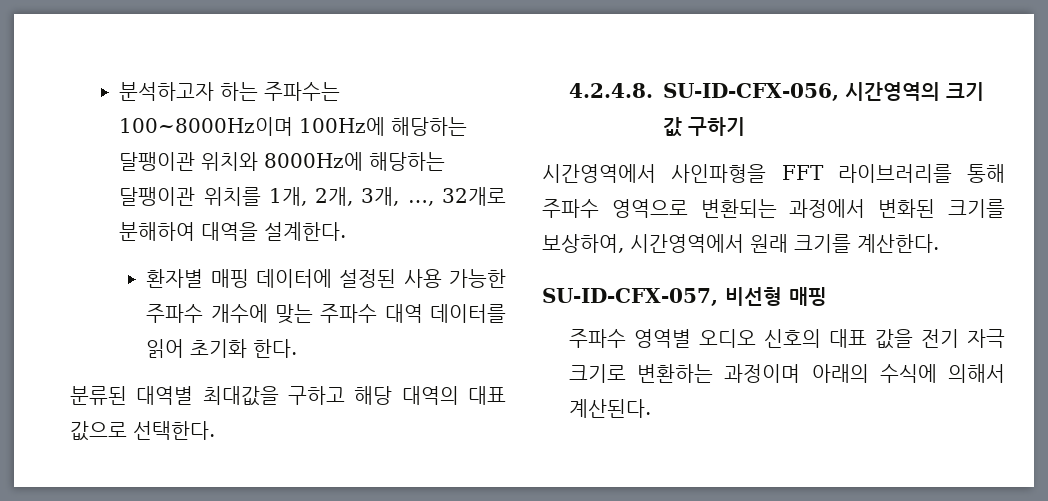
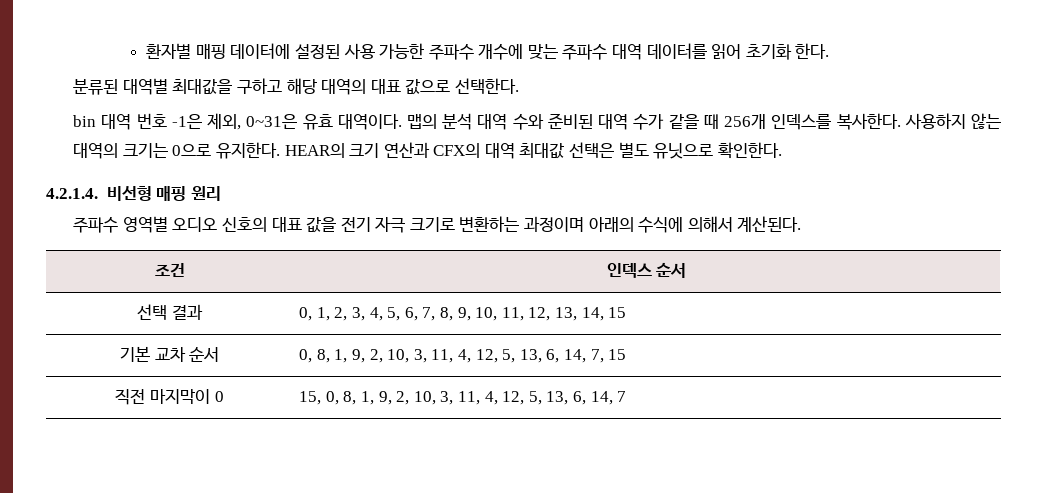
[119,82,341,101] [119,117,468,136] [119,152,446,171] [119,187,506,206] [119,222,347,241] 분석하고자 하는 주파수는 100~8000Hz이며 100Hz에 해당하는 달팽이관 위치와 8000Hz에 해당하는 달팽이관 위치를 1개, 2개, 3개, …, 32개로 분해하여 대역을 설계한다. // -> (146, 51) none
[569,82,985,101] [663,117,746,137] [542,164,1005,183] [542,199,1005,218] [542,234,939,253] [542,288,718,306] 4.2.4.8. SU-ID-CFX-056, 시간영역의 크기 값 구하기 // 시간영역에서 사인파형을 FFT 라이브러리를 통해 주파수 영역으로 변환되는 과정에서 변화된 크기를 보상하여, 시간영역에서 원래 크기를 계산한다. // SU-ID-CFX-057, -> [73,113,1001,130] [73,142,782,159] [46,188,98,199] bin 대역 번호 -1은 제외, 0~31은 유효 대역이다. 맵의 분석 대역 수와 준비된 대역 수가 같을 때 256개 인덱스를 복사한다. 사용하지 않는 대역의 크기는 0으로 유지한다. HEAR의 크기 연산과 CFX의 대역 최대값 선택은 별도 유닛으로 확인한다. // 4.2.1.4.
(827, 296) none -> [190,186,221,201] 원리
(652, 408) none -> [154,263,185,277] [606,262,687,278] [137,304,203,320] [299,307,627,321] [119,346,220,362] [299,349,627,363] [115,389,224,405] [299,391,627,405] // 조건 | 인덱스 순서 // 선택 결과 | 0, 1, 2, 3, 4, 5, 6, 7, 8, 9, 10, 11, 12, 13, 14, 15 // 기본 교차 순서 | 0, 8, 1, 9, 2, 10, 3, 11, 4, 12, 5, 13, 6, 14, 7, 15 // 직전 마지막이 0 | 15, 0, 8, 1, 9, 2, 10, 3, 11, 4, 12, 5, 13, 6, 14, 7

